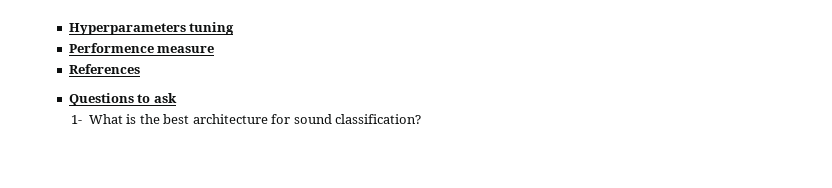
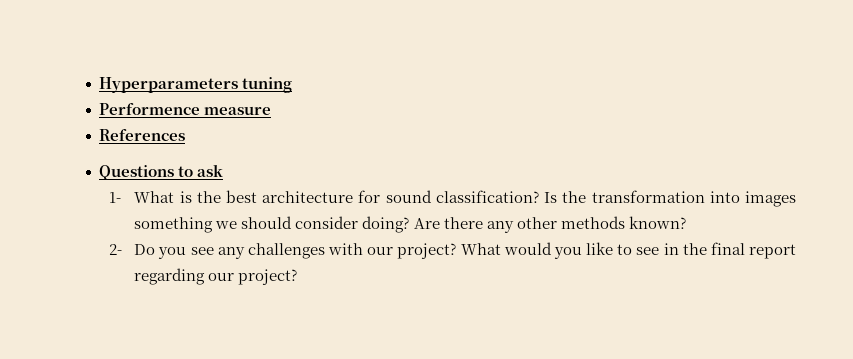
(422, 119) none -> [544,190,796,207] [134,216,686,233] [108,242,797,259] [134,268,298,285] Is the transformation into images something we should consider doing? Are there any other methods known? // 2- Do you see any challenges with our project? What would you like to see in the final report regarding our project?

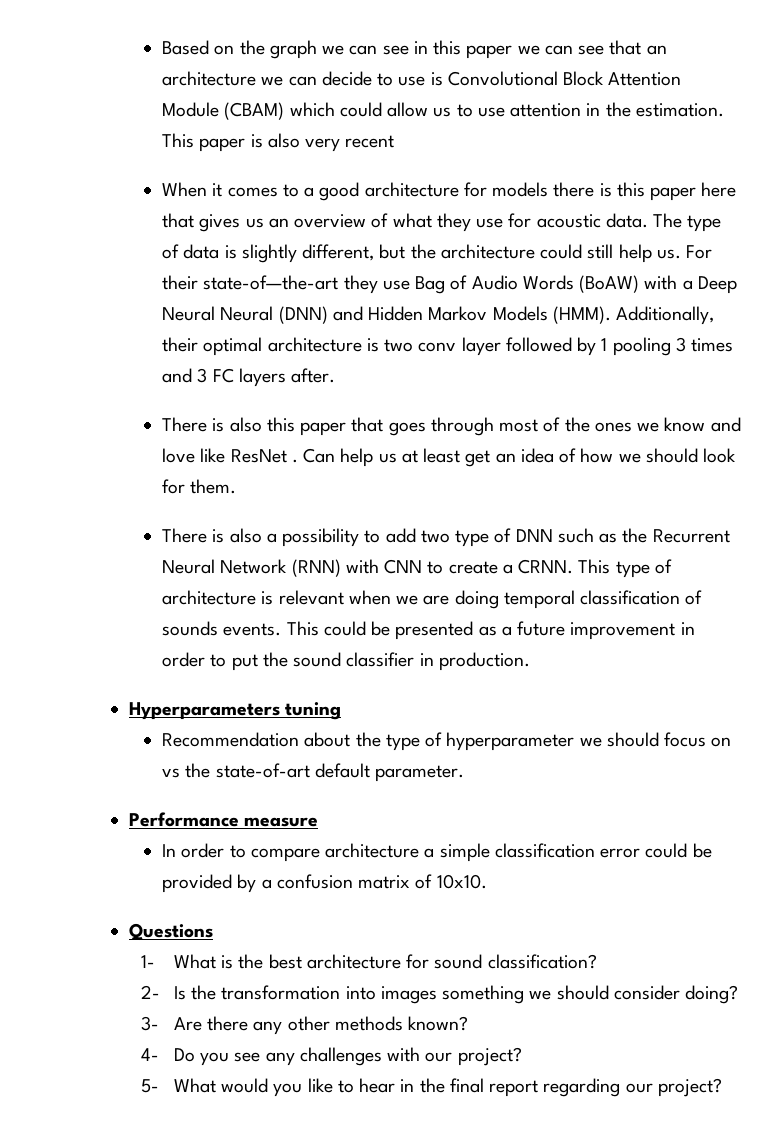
[99,77,293,93] [99,103,272,115] [99,129,186,141] Hyperparameters tuning // Performence measure // References -> [161,40,667,59] [161,71,682,86] [161,102,724,120] [161,133,395,152] [161,182,737,201] [161,213,722,232] [161,244,713,263] [161,275,737,294] [161,306,715,325] [161,337,734,356] [161,368,336,387] [161,417,741,436] [161,448,737,467] [161,479,237,494] [161,528,730,547] [161,559,672,578] [161,590,703,609] [161,621,695,640] [161,652,530,671] [128,702,341,720] [161,732,732,751] [161,763,465,782] [128,812,318,827] [161,843,712,862] [161,874,487,893] Based on the graph we can see in this paper we can see that an architecture we can decide to use is Convolutional Block Attention Module (CBAM) which could allow us to use attention in the estimation. This paper is also very recent // When it comes to a good architecture for models there is this paper here that gives us an overview of what they use for acoustic data. The type of data is slightly different, but the architecture could still help us. For their state-of—the-art they use Bag of Audio Words (BoAW) with a Deep Neural Neural (DNN) and Hidden Markov Models (HMM). Additionally, their optimal architecture is two conv layer followed by 1 pooling 3 times and 3 FC layers after. // There is also this paper that goes through most of the ones we know and love like ResNet . Can help us at least get an idea of how we should look for them. // There is also a possibility to add two type of DNN such as the Recurrent Neural Network (RNN) with CNN to create a CRNN. This type of architecture is relevant when we are doing temporal classification of sounds events. This could be presented as a future improvement in order to put the sound classifier in production. // Hyperparameters tuning // Recommendation about the type of hyperparameter we should focus on vs the state-of-art default parameter. // Performance measure // In order to compare architecture a simple classification error could be provided by a confusion matrix of 10x10.
[178,164,224,177] to ask -> (213, 932) none
(539, 196) none -> [140,985,160,999] // 2-
(410, 224) none -> [140,1016,159,1031] // 3-
[108,244,122,255] 2- -> [140,1048,159,1061] 4-
(457, 251) none -> [140,1079,159,1093] // 5-
[636,247,660,255] see -> [359,1078,396,1093] hear

